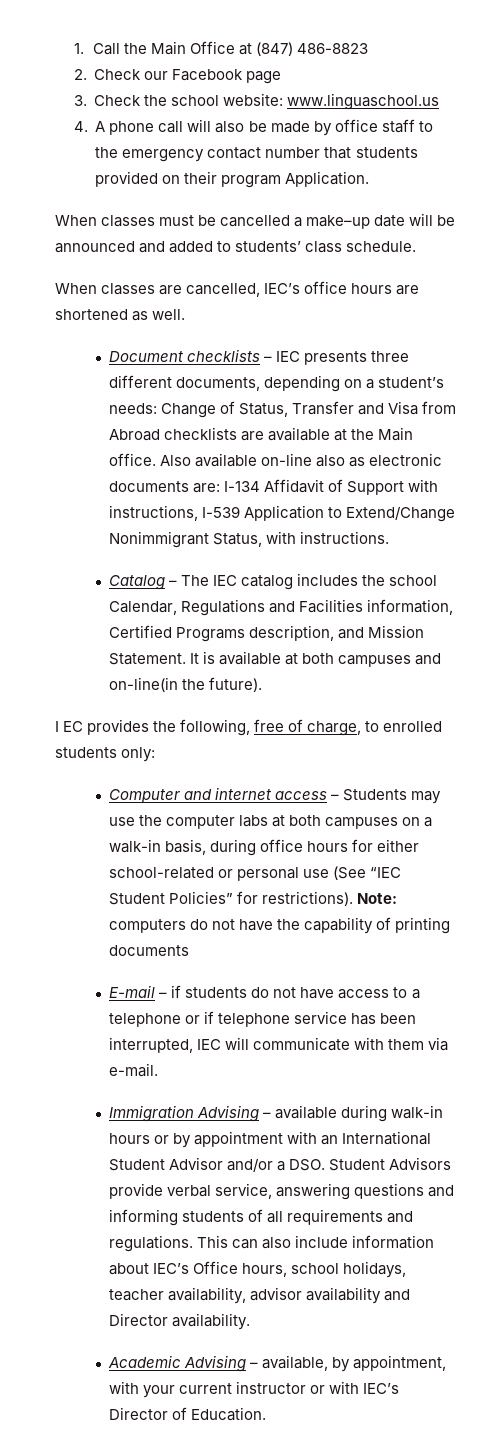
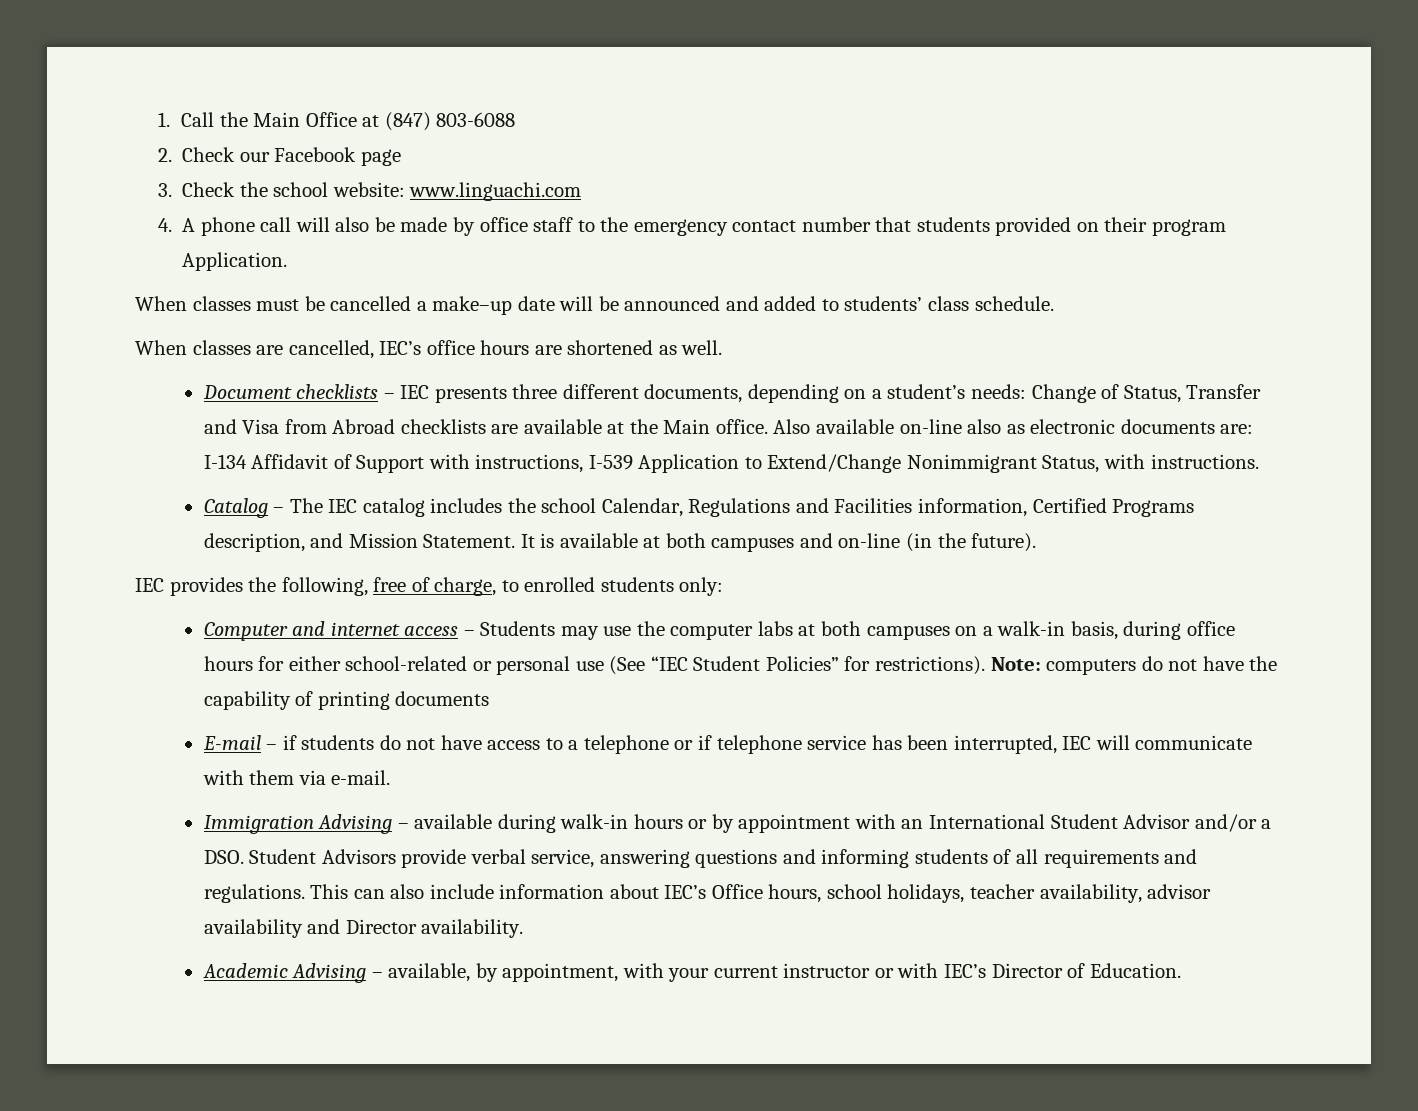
[296,43,368,54] 486-8823 -> [436,112,516,127] 803-6088
[287,93,440,110] www.linguaschool.us -> [409,182,582,201] www.linguachi.com
[109,677,179,692] on-line(in -> [838,533,933,552] on-line (in
[55,721,84,732] I EC -> [135,578,164,592] IEC

